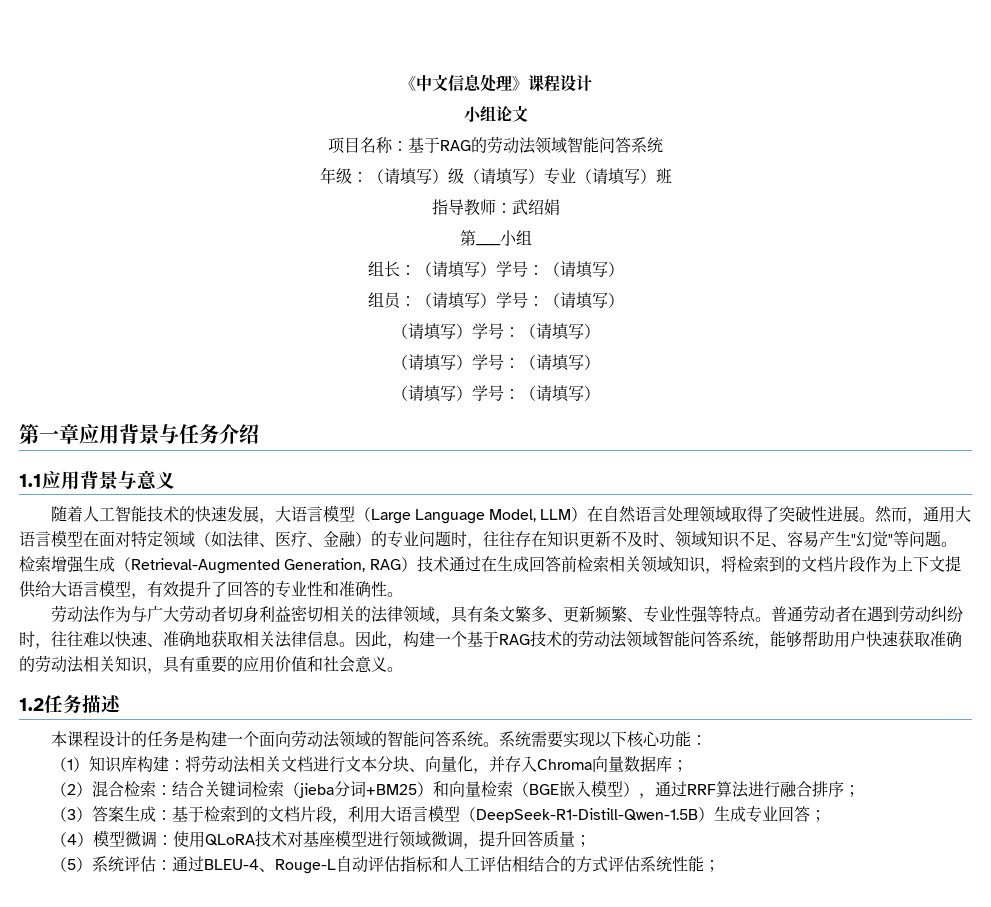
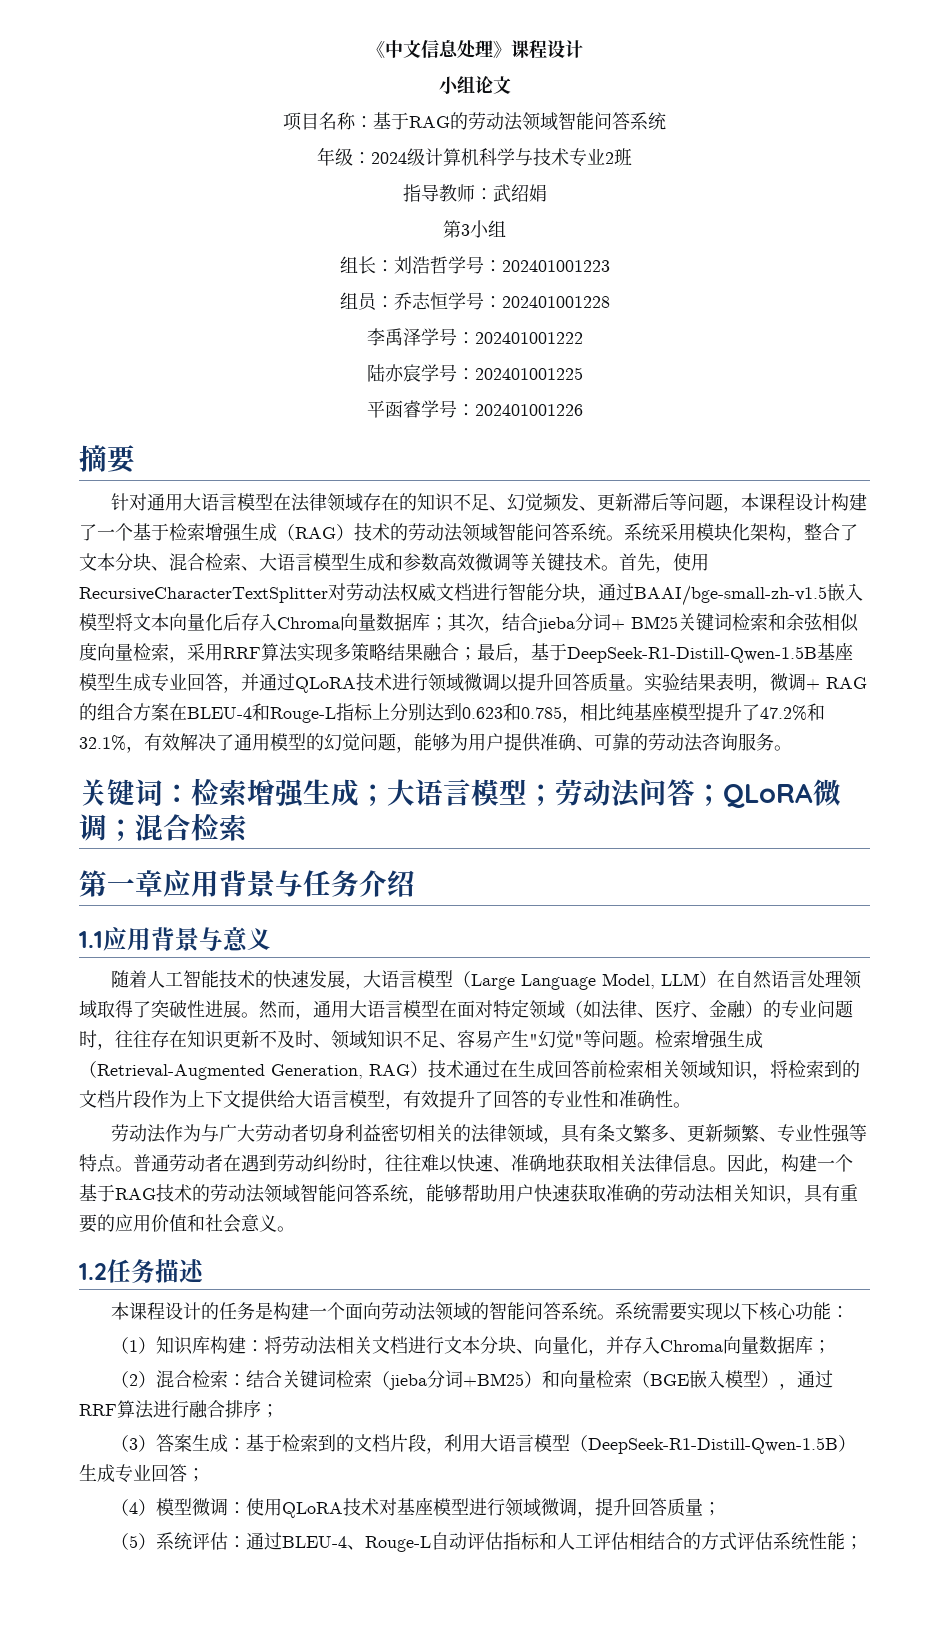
[367,168,656,185] （请填写）级（请填写）专业（请填写） -> [371,148,614,167] 2024级计算机科学与技术专业2
[475,244,501,246] ____ -> [461,224,470,236] 3
[415,261,624,278] [367,292,624,309] [391,323,600,340] [391,354,600,371] [391,385,600,402] （请填写）学号：（请填写） // 组员：（请填写）学号：（请填写） // （请填写）学号：（请填写） // （请填写）学号：（请填写） // （请填写）学号：（请填写） -> [393,256,610,274] [339,292,610,311] [366,328,583,346] [366,364,583,382] [366,400,583,418] [79,445,136,473] [111,493,868,513] [79,523,858,543] [79,553,709,573] [79,583,863,606] [79,613,859,633] [79,643,853,663] [79,673,867,693] [79,703,825,723] [79,733,792,753] [79,778,841,808] [79,813,247,841] 刘浩哲学号：202401001223 // 组员：乔志恒学号：202401001228 // 李禹泽学号：202401001222 // 陆亦宸学号：202401001225 // 平函睿学号：202401001226 // 摘要 // 针对通用大语言模型在法律领域存在的知识不足、幻觉频发、更新滞后等问题，本课程设计构建了一个基于检索增强生成（RAG）技术的劳动法领域智能问答系统。系统采用模块化架构，整合了文本分块、混合检索、大语言模型生成和参数高效微调等关键技术。首先，使用RecursiveCharacterTextSplitter对劳动法权威文档进行智能分块，通过BAAI/bge-small-zh-v1.5嵌入模型将文本向量化后存入Chroma向量数据库；其次，结合jieba分词+ BM25关键词检索和余弦相似度向量检索，采用RRF算法实现多策略结果融合；最后，基于DeepSeek-R1-Distill-Qwen-1.5B基座模型生成专业回答，并通过QLoRA技术进行领域微调以提升回答质量。实验结果表明，微调+ RAG的组合方案在BLEU-4和Rouge-L指标上分别达到0.623和0.785，相比纯基座模型提升了47.2%和32.1%，有效解决了通用模型的幻觉问题，能够为用户提供准确、可靠的劳动法咨询服务。 // 关键词：检索增强生成；大语言模型；劳动法问答；QLoRA微调；混合检索

